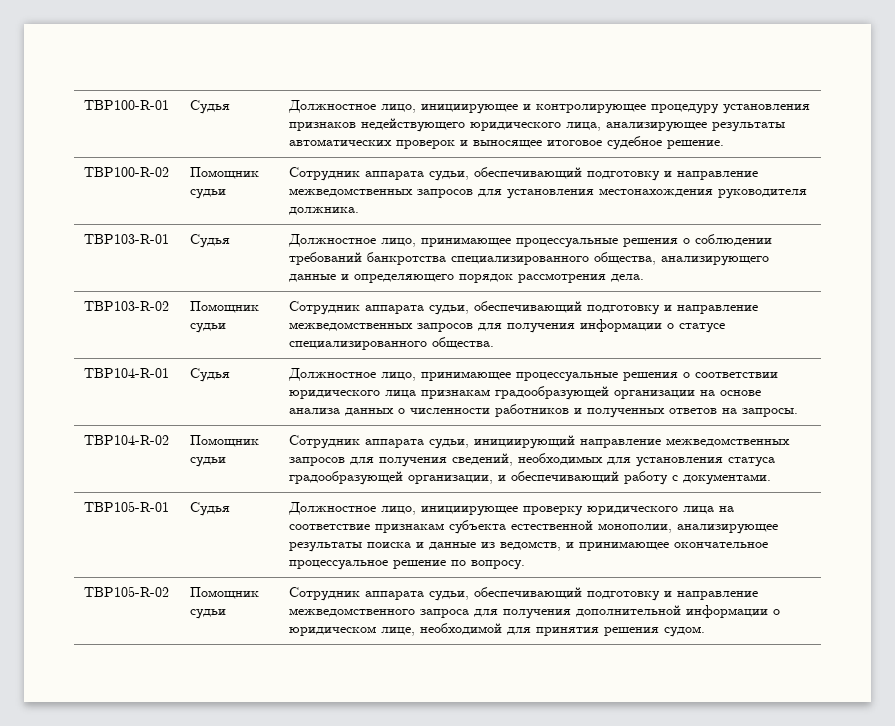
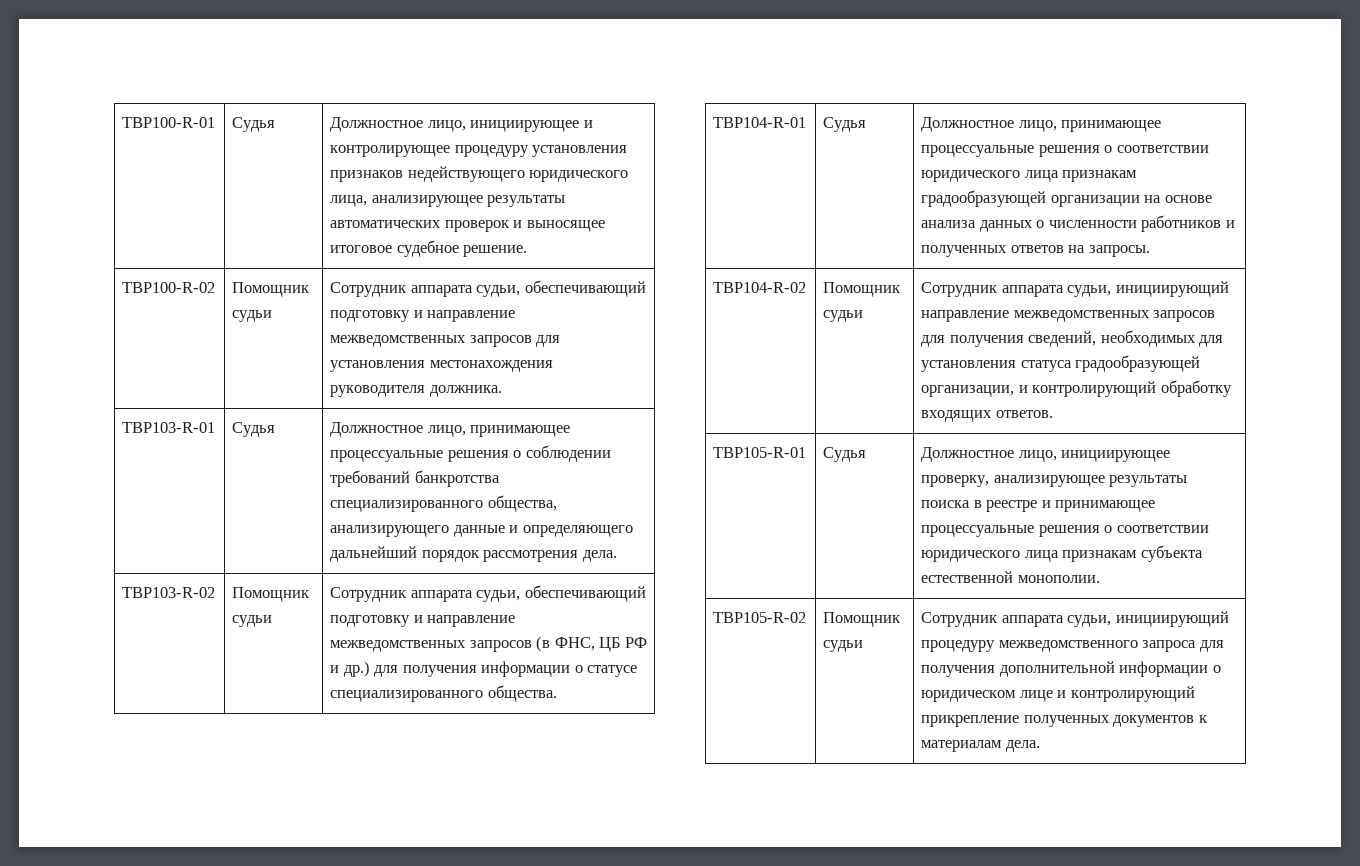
(455, 278) none -> [330,546,418,562] дальнейший
(474, 327) none -> [536,636,647,652] [330,661,370,677] (в ФНС, ЦБ РФ и др.)
[511,471,772,485] обеспечивающий работу с документами. -> [1032,380,1232,397] [921,410,1053,422] контролирующий обработку входящих ответов.
[523,506,735,516] [289,520,779,534] [289,541,769,552] [289,560,526,570] проверку юридического лица на соответствие признакам субъекта естественной монополии, анализирующее результаты поиска и данные из ведомств, и принимающее окончательное процессуальное решение по вопросу. -> [921,475,1188,487] [921,500,1156,512] [921,525,1209,537] [921,545,1203,562] [921,571,1100,583] проверку, анализирующее результаты поиска в реестре и принимающее процессуальные решения о соответствии юридического лица признакам субъекта естественной монополии.
[474,587,759,601] обеспечивающий подготовку и направление -> [1115,611,1229,627] [921,640,996,652] инициирующий процедуру
[381,623,706,637] лице, необходимой для принятия решения судом. -> [1019,686,1195,702] [921,715,1208,727] [921,740,1040,752] лице и контролирующий прикрепление полученных документов к материалам дела.

